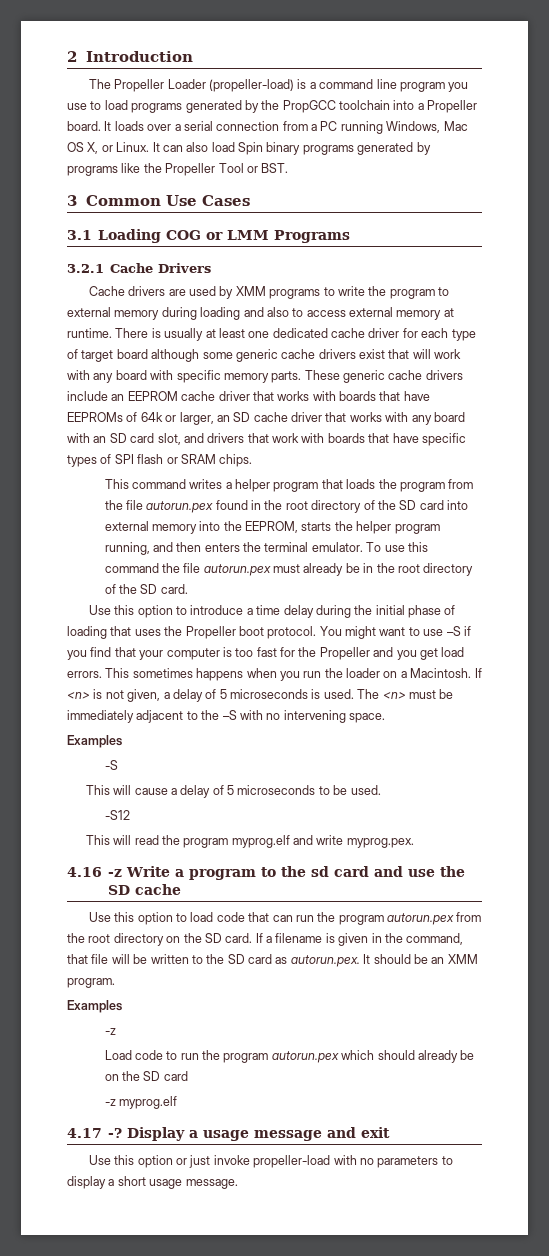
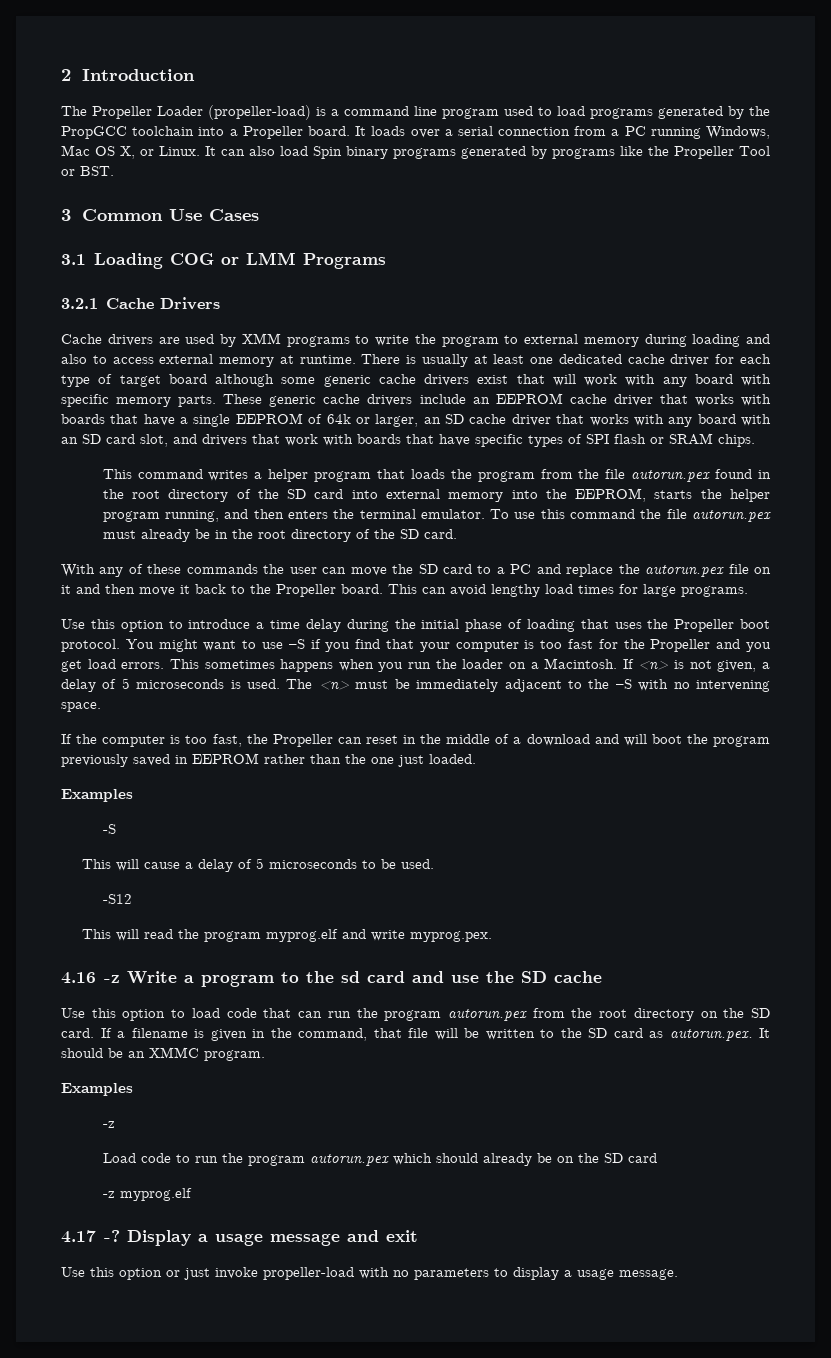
[448,82,469,92] [67,103,87,110] you use -> [504,106,533,116] used
[67,412,123,422] EEPROMs -> [180,413,303,427] a single EEPROM
(188, 589) none -> [61,564,771,577] [61,584,748,597] // With any of these commands the user can move the SD card to a PC and replace the autorun.pex file on it and then move it back to the Propeller board. This can avoid lengthy load times for large programs.
(385, 718) none -> [61,734,771,747] [61,753,476,767] // If the computer is too fast, the Propeller can reset in the middle of a download and will boot the program previously saved in EEPROM rather than the one just loaded.
[447,954,478,964] XMM -> [149,1047,199,1058] XMMC
[117,1176,146,1186] short -> (572, 1273) none

